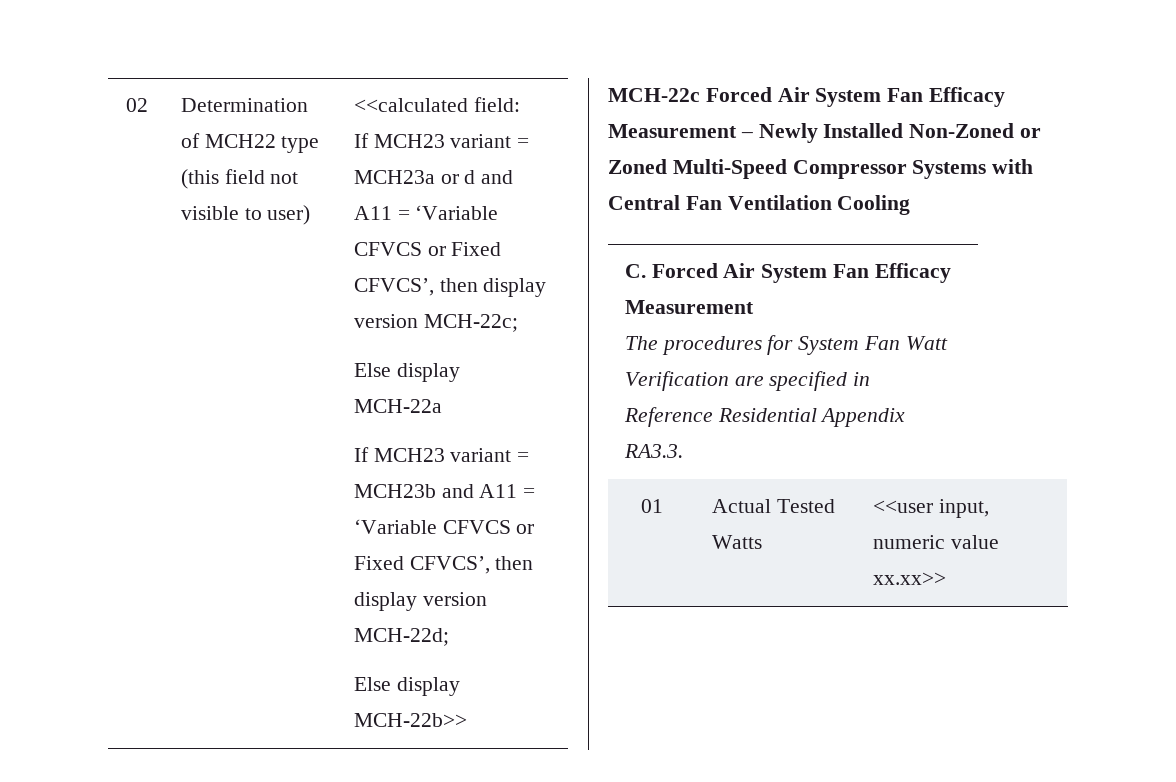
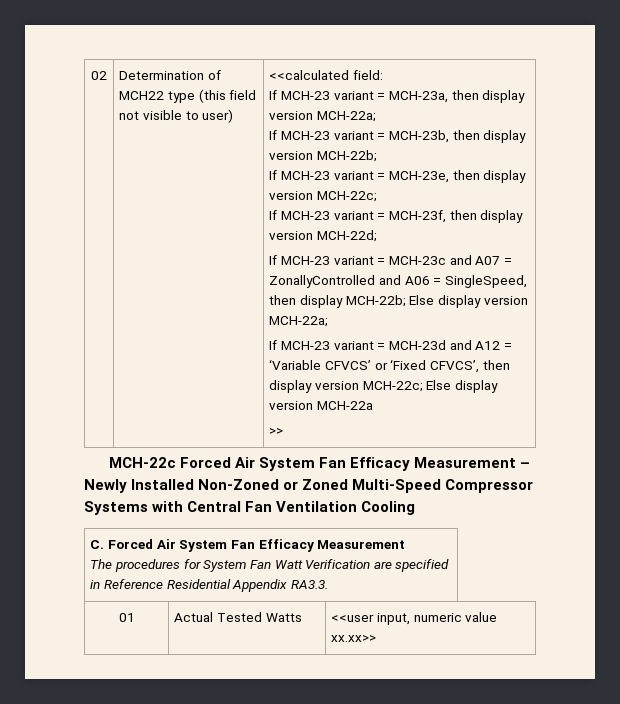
[373,134,530,148] [353,170,514,184] [353,205,499,220] [353,242,502,256] MCH23 variant = MCH23a or d and A11 = ‘Variable CFVCS or Fixed -> [280,90,526,103] [269,111,376,122] [269,130,527,143] [269,150,377,162] [269,170,527,183] [269,191,377,202] [269,210,524,223] [269,230,377,242] [269,255,512,265] [269,275,527,288] [269,295,528,308] [269,316,329,327] [269,340,512,350] [269,359,427,370] MCH-23 variant = MCH-23a, then display version MCH-22a; // If MCH-23 variant = MCH-23b, then display version MCH-22b; // If MCH-23 variant = MCH-23e, then display version MCH-22c; // If MCH-23 variant = MCH-23f, then display version MCH-22d; // If MCH-23 variant = MCH-23c and A07 = ZonallyControlled and A06 = SingleSpeed, then display MCH-22b; Else display version MCH-22a; // If MCH-23 variant = MCH-23d and A12 = ‘Variable CFVCS’ or ‘Fixed
[353,363,460,382] // Else display -> [426,380,498,393] [269,401,314,410] Else display version
[353,447,530,462] [353,484,536,498] [353,519,535,534] [353,556,534,574] [353,592,487,611] [353,628,449,646] [353,677,460,696] [353,713,467,727] If MCH23 variant = MCH23b and A11 = ‘Variable CFVCS or Fixed CFVCS’, then display version MCH-22d; // Else display MCH-22b>> -> [269,428,284,435] >>

